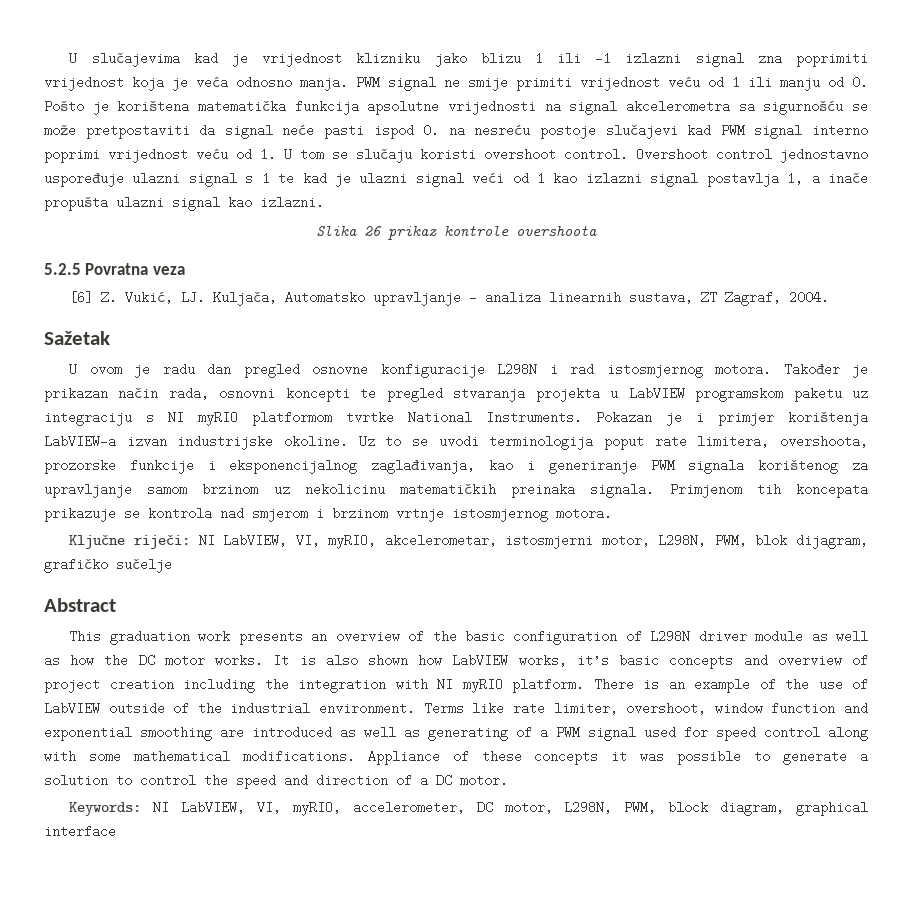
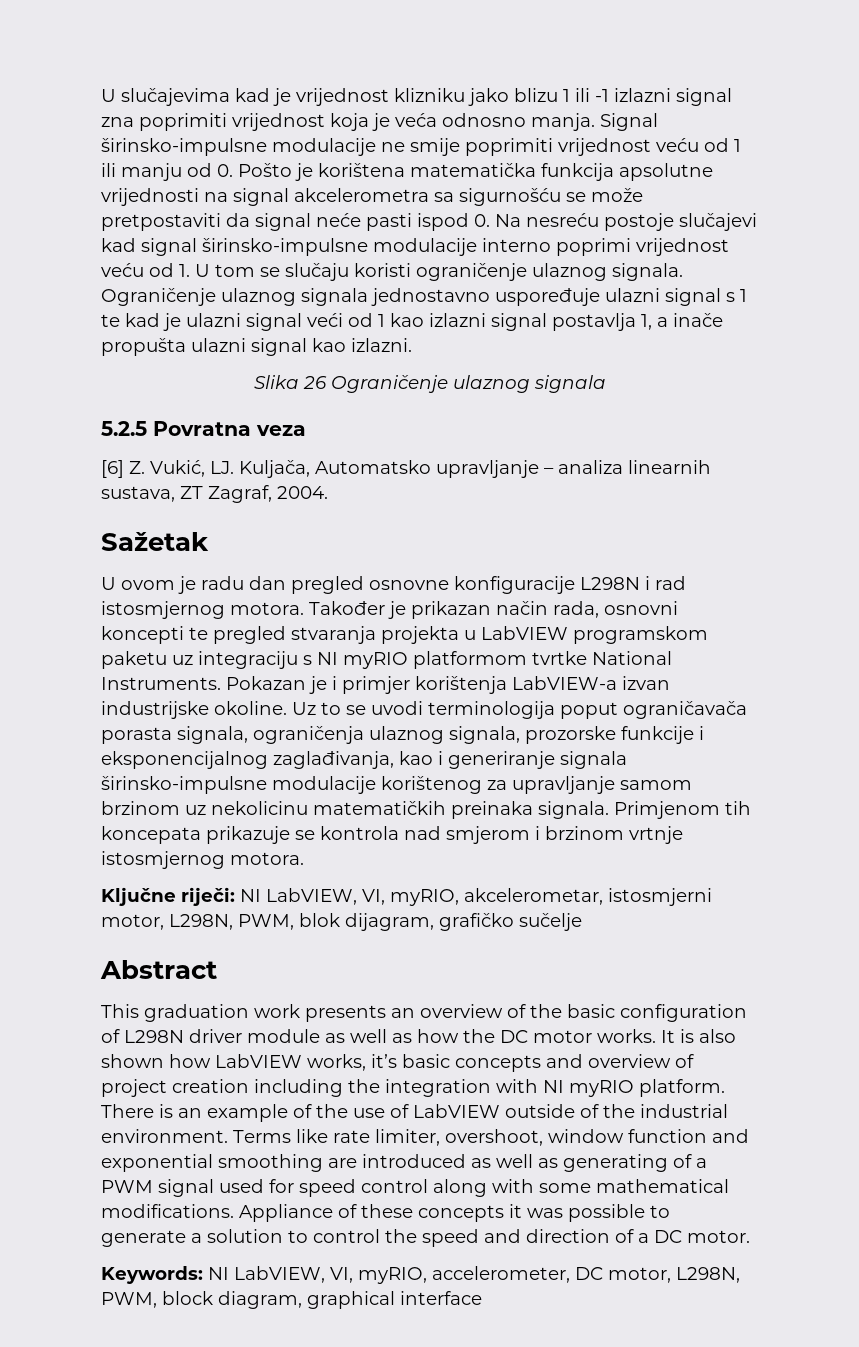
[356,76,436,91] PWM signal -> [600,113,658,131] [101,138,376,156] Signal širinsko-impulsne modulacije
[516,78,572,91] primiti -> [465,138,553,156] poprimiti
[448,124,465,137] na -> [495,214,521,227] Na
[720,124,803,139] PWM signal -> [141,238,477,256] signal širinsko-impulsne modulacije
[484,148,772,161] overshoot control. Overshoot control -> [416,263,683,281] [101,288,368,306] ograničenje ulaznog signala. Ograničenje ulaznog signala
[388,226,597,240] prikaz kontrole overshoota -> [330,375,606,393] Ograničenje ulaznog signala
[654,435,868,448] rate limitera, overshoota, -> [623,701,747,719] [101,726,520,744] ograničavača porasta signala, ograničenja ulaznog signala,
[650,459,745,474] PWM signala -> [560,751,627,769] [101,776,376,794] signala širinsko-impulsne modulacije

